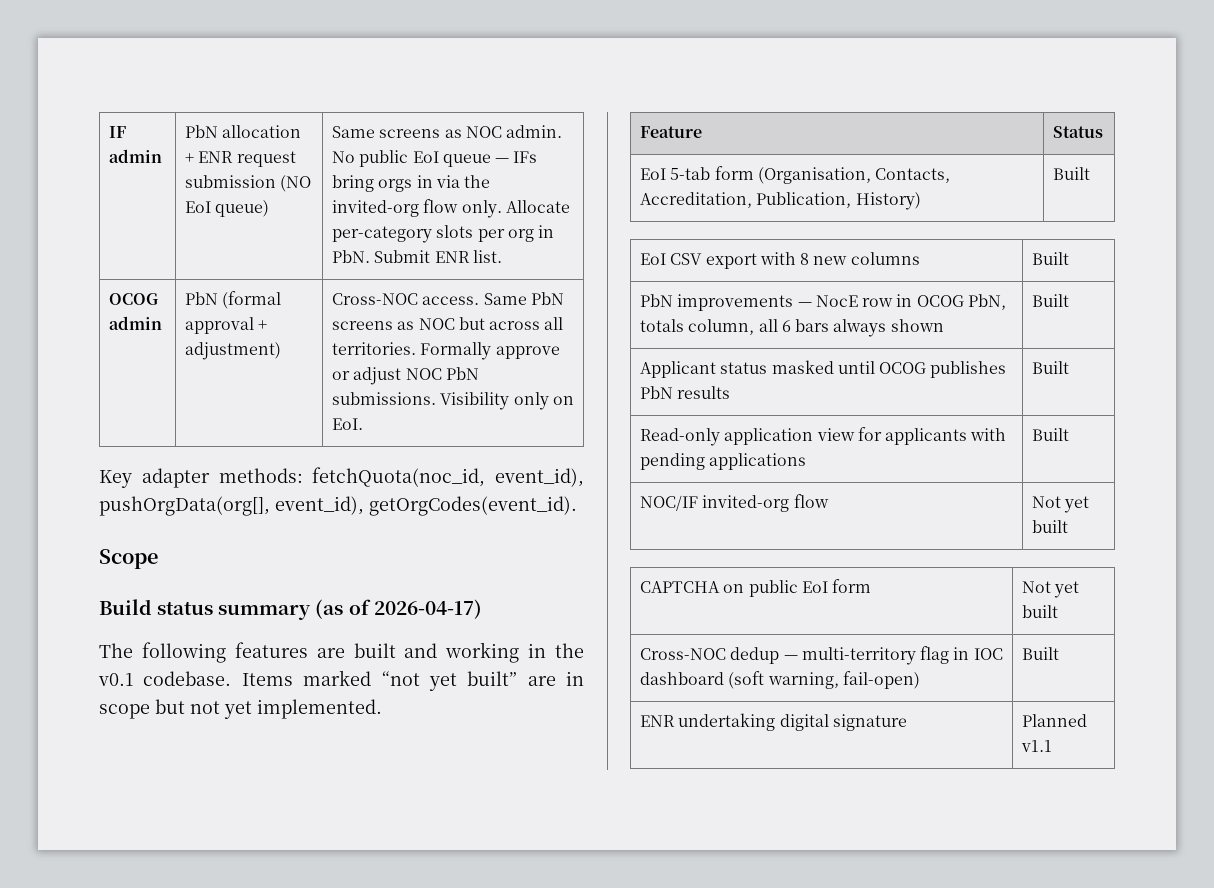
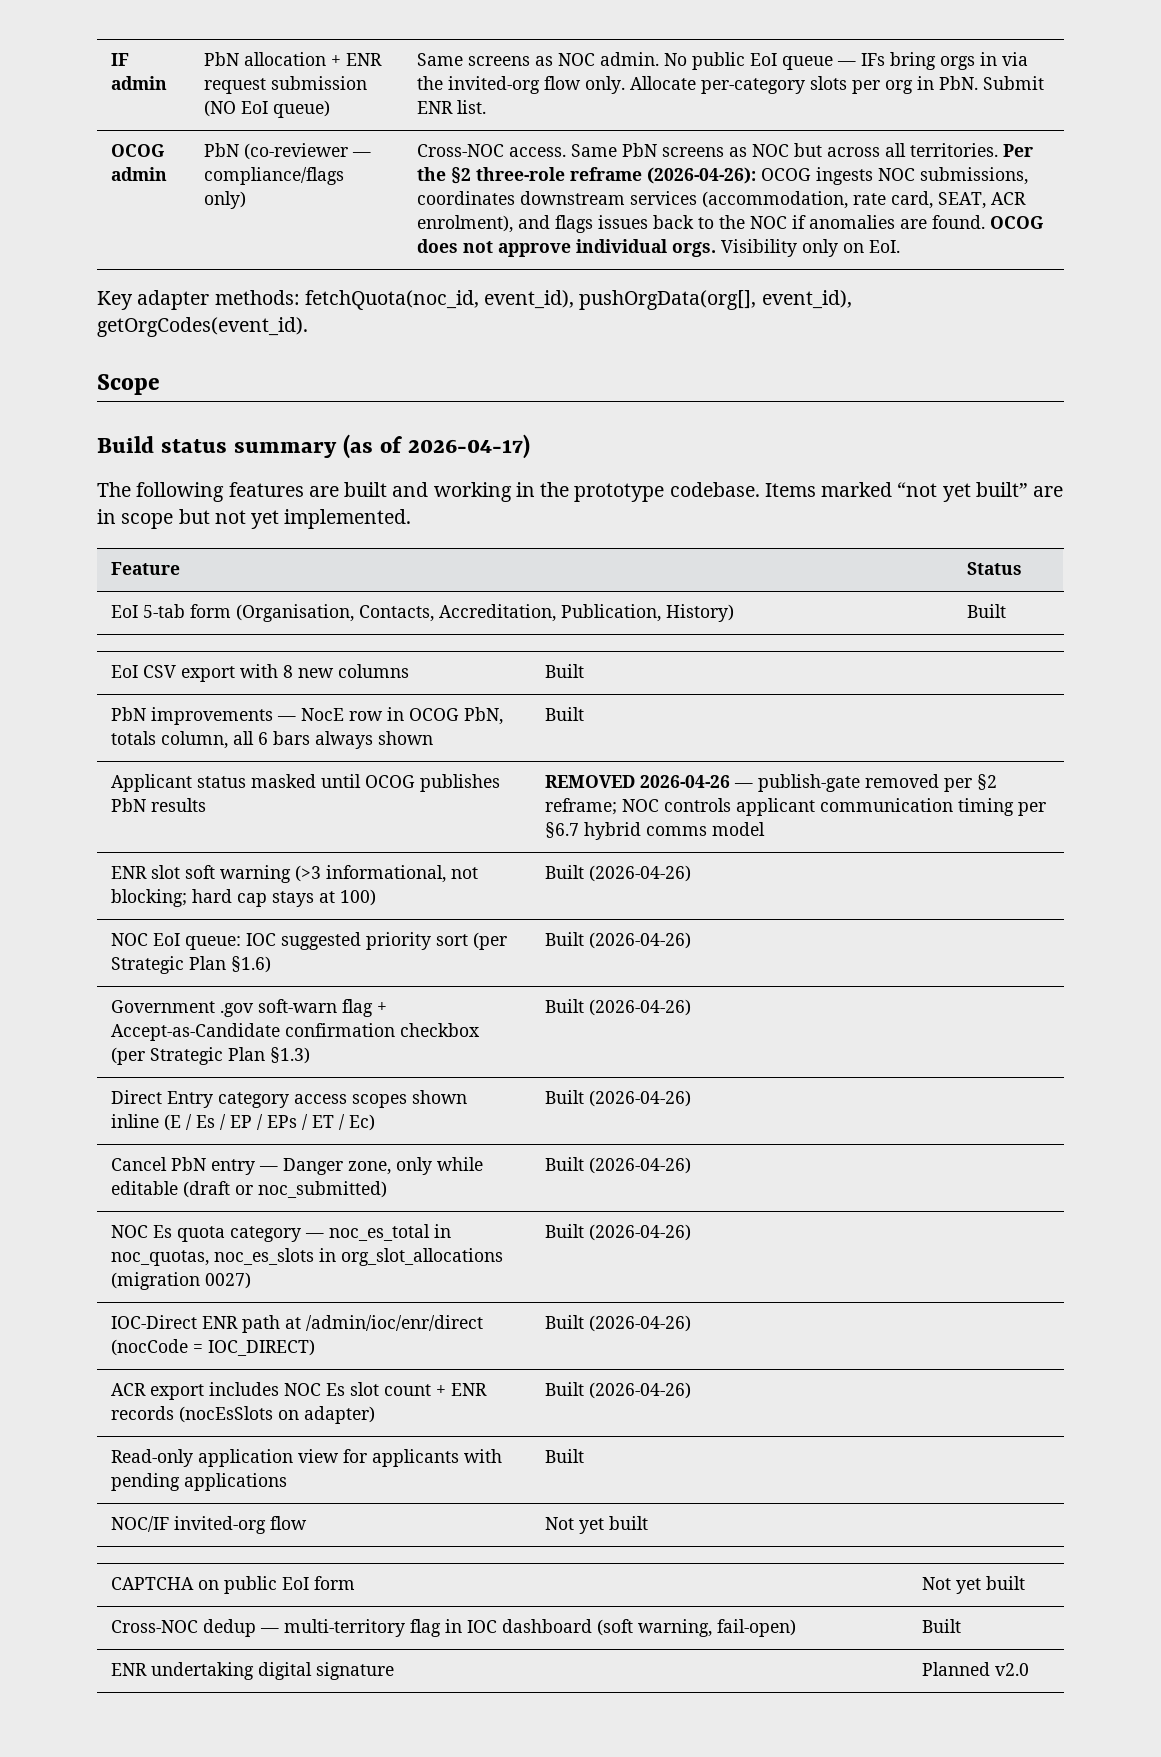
[222,291,282,309] [184,317,268,334] [184,342,281,360] (formal approval + adjustment) -> [244,143,372,160] [204,167,345,185] [204,191,247,209] (co-reviewer — compliance/flags only)
[420,342,560,360] [331,367,479,385] [331,392,436,405] Formally approve or adjust NOC PbN submissions. -> [1003,144,1034,157] [417,167,1029,185] [417,191,1027,209] [417,215,1044,233] [417,239,717,257] Per the §2 three-role reframe (2026-04-26): OCOG ingests NOC submissions, coordinates downstream services (accommodation, rate card, SEAT, ACR enrolment), and flags issues back to the NOC if anomalies are found. OCOG does not approve individual orgs.
[98,673,133,686] v0.1 -> [574,483,665,502] prototype
[1031,361,1069,374] Built -> [545,774,998,792] [545,798,1047,816] [545,822,766,840] [111,865,479,883] [111,889,377,907] [545,865,692,882] [111,932,508,950] [111,956,272,974] [545,932,692,949] [111,999,388,1017] [111,1023,481,1041] [111,1047,311,1065] [545,999,692,1016] [111,1090,468,1108] [111,1114,376,1131] [545,1090,692,1107] [111,1157,484,1175] [111,1181,388,1198] [545,1157,692,1174] [111,1224,452,1242] [111,1248,504,1266] [111,1272,252,1290] [545,1224,692,1241] [111,1315,484,1333] [111,1339,316,1356] [545,1315,692,1332] [111,1382,488,1400] [111,1406,376,1424] [545,1382,692,1399] REMOVED 2026-04-26 — publish-gate removed per §2 reframe; NOC controls applicant communication timing per §6.7 hybrid comms model // ENR slot soft warning (>3 informational, not blocking; hard cap stays at 100) | Built (2026-04-26) // NOC EoI queue: IOC suggested priority sort (per Strategic Plan §1.6) | Built (2026-04-26) // Government .gov soft-warn flag + Accept-as-Candidate confirmation checkbox (per Strategic Plan §1.3) | Built (2026-04-26) // Direct Entry category access scopes shown inline (E / Es / EP / EPs / ET / Ec) | Built (2026-04-26) // Cancel PbN entry — Danger zone, only while editable (draft or noc_submitted) | Built (2026-04-26) // NOC Es quota category — noc_es_total in noc_quotas, noc_es_slots in org_slot_allocations (migration 0027) | Built (2026-04-26) // IOC-Direct ENR path at /admin/ioc/enr/direct (nocCode = IOC_DIRECT) | Built (2026-04-26) // ACR export includes NOC Es slot count + ENR records (nocEsSlots on adapter) | Built (2026-04-26)
[1020,740,1052,752] v1.1 -> [995,1663,1030,1676] v2.0

